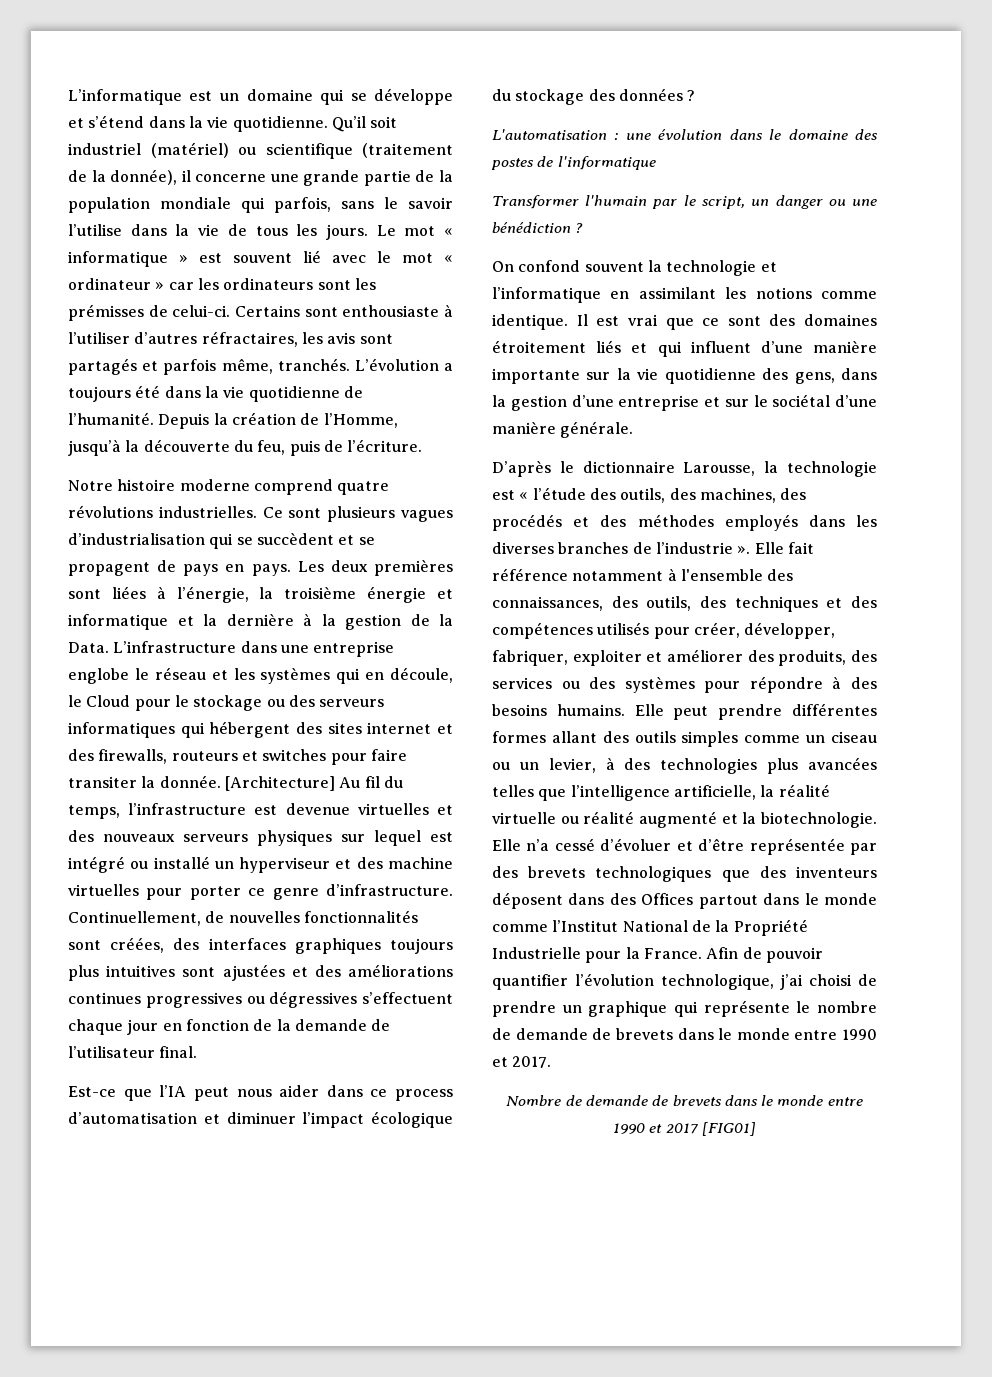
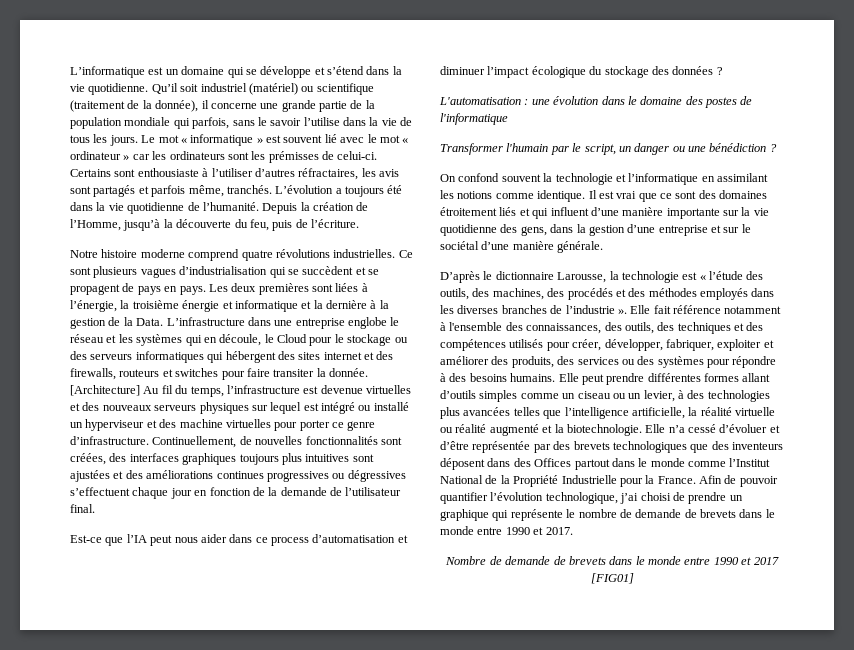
[602,731,676,743] des outils -> [440,390,476,399] d’outils

